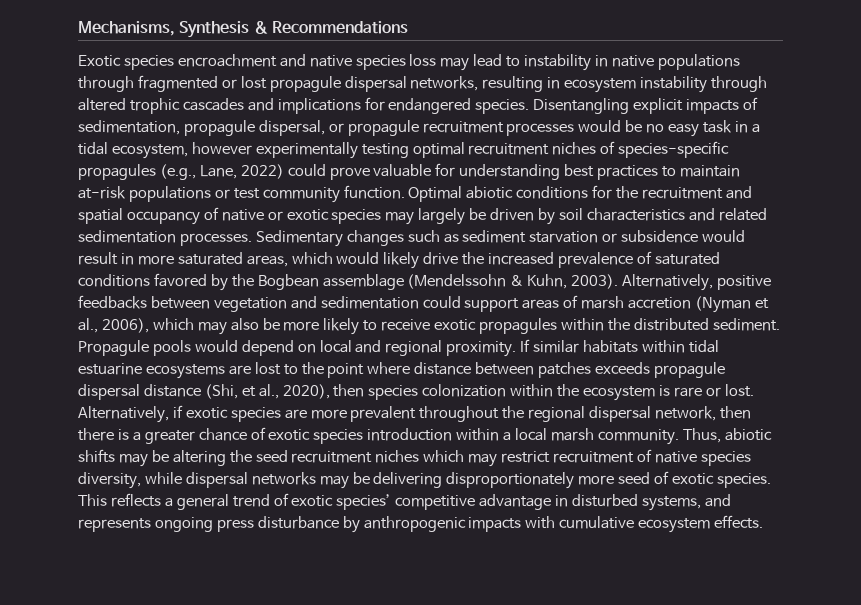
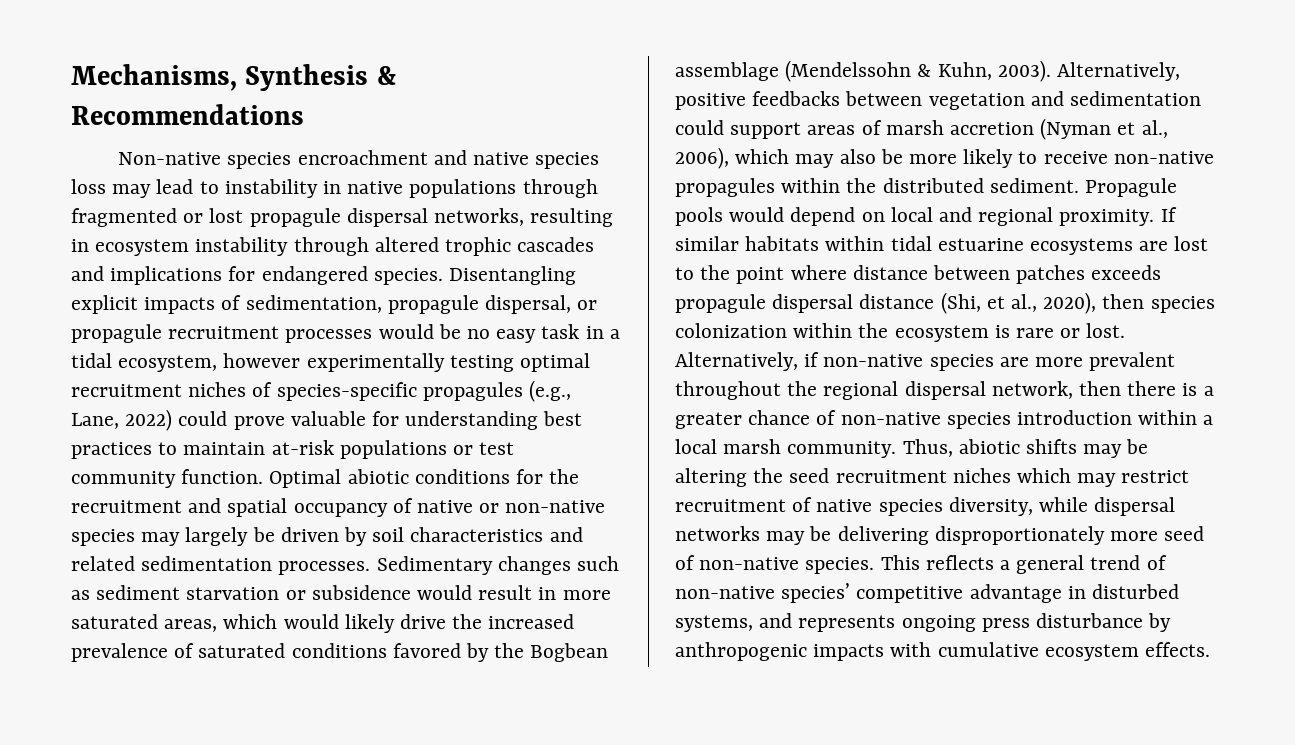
[78,55,121,67] Exotic -> [118,152,222,165] Non-native
[286,209,329,221] exotic -> [505,500,606,513] non-native
[434,319,477,331] exotic -> [1113,151,1214,164] non-native
[185,407,228,419] exotic -> [823,354,924,367] non-native
[268,429,311,441] exotic -> [840,412,941,425] non-native
[672,473,715,485] exotic -> [699,557,800,570] non-native
[291,495,334,507] exotic -> [675,586,775,599] non-native

